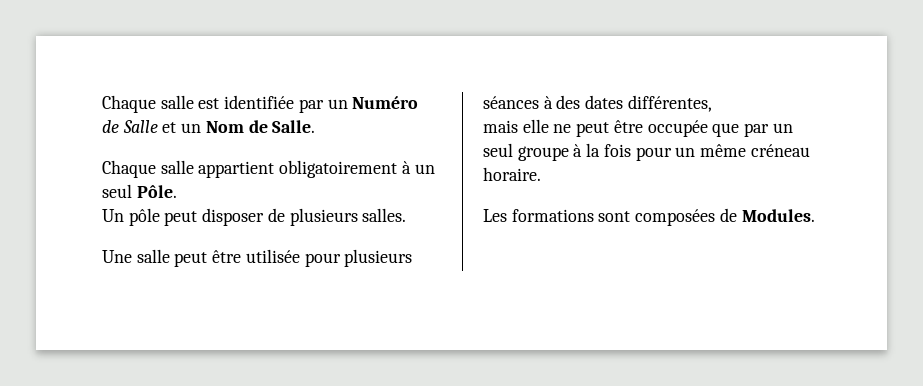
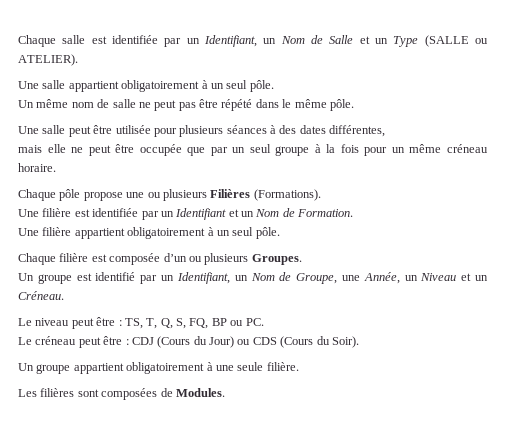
[352,96,419,109] Numéro -> [204,35,305,47] Identifiant, un Nom
[205,120,316,133] [102,160,156,178] Nom de Salle. // Chaque -> [393,35,488,47] [18,54,78,66] [18,81,39,89] Type (SALLE ou ATELIER). // Une
[136,185,177,198] [102,208,407,226] Pôle. // Un pôle peut disposer de plusieurs salles. -> [249,80,274,92] [18,99,354,111] pôle. // Un même nom de salle ne peut pas être répété dans le même pôle.
(541, 174) none -> [18,189,321,201] [18,208,354,220] [18,227,280,239] [18,253,302,265] [18,272,488,284] [18,291,64,300] [18,317,264,329] [18,336,359,348] [18,362,299,374] // Chaque pôle propose une ou plusieurs Filières (Formations). // Une filière est identifiée par un Identifiant et un Nom de Formation. // Une filière appartient obligatoirement à un seul pôle. // Chaque filière est composée d’un ou plusieurs Groupes. // Un groupe est identifié par un Identifiant, un Nom de Groupe, une Année, un Niveau et un Créneau. // Le niveau peut être : TS, T, Q, S, FQ, BP ou PC. // Le créneau peut être : CDJ (Cours du Jour) ou CDS (Cours du Soir). // Un groupe appartient obligatoirement à une seule filière.
[511,209,594,222] formations -> [40,388,75,397] filières

